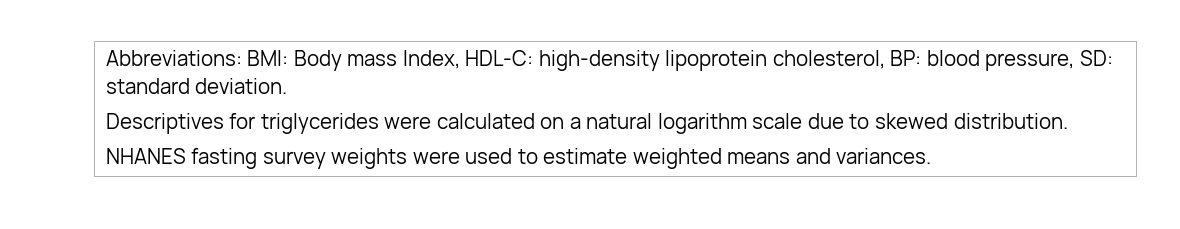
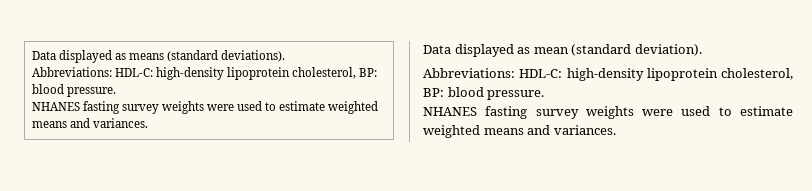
[105,50,1113,71] [105,78,288,94] [105,113,1068,134] Abbreviations: BMI: Body mass Index, HDL-C: high-density lipoprotein cholesterol, BP: blood pressure, SD: standard deviation. // Descriptives for triglycerides were calculated on a natural logarithm scale due to skewed distribution. -> [31,50,286,63] [31,67,378,80] [31,84,116,97] Data displayed as means (standard deviations). // Abbreviations: HDL-C: high-density lipoprotein cholesterol, BP: blood pressure.
(932, 156) none -> [423,44,702,57] [423,68,793,81] [423,87,545,100] [423,106,793,119] [423,125,616,138] // Data displayed as mean (standard deviation). // Abbreviations: HDL-C: high-density lipoprotein cholesterol, BP: blood pressure. // NHANES fasting survey weights were used to estimate weighted means and variances.

